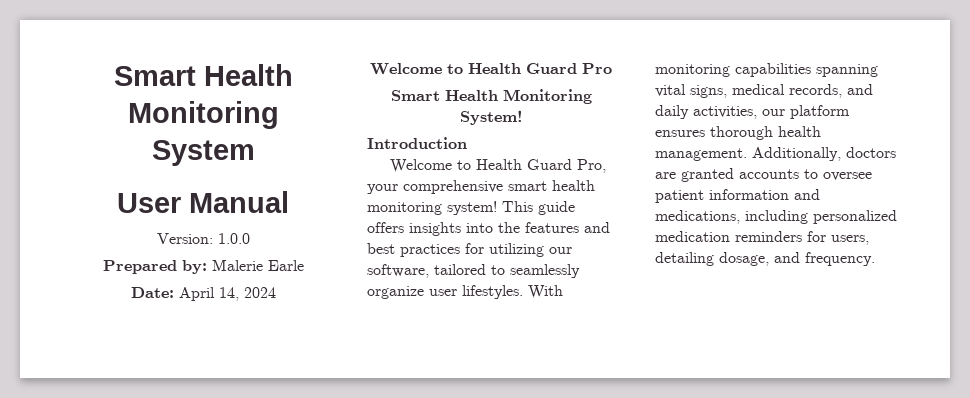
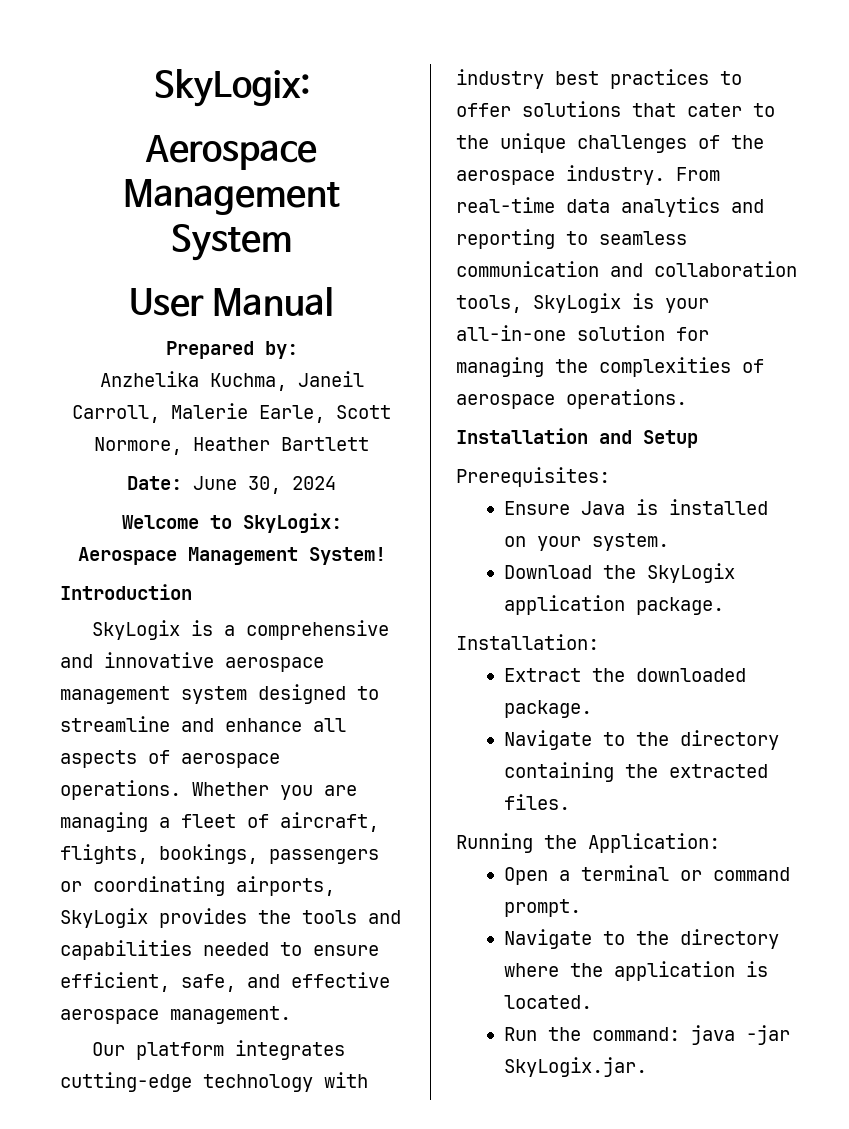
[113,64,293,86] [127,101,279,129] Smart Health Monitoring -> [153,69,310,107] [145,135,318,170] [122,179,341,215] SkyLogix: // Aerospace Management
[156,233,250,244] // Version: 1.0.0 -> (335, 301) none
[211,259,304,271] Malerie Earle -> [99,371,364,391] [72,403,391,423] [94,437,369,455] // Anzhelika Kuchma, Janeil Carroll, Malerie Earle, Scott Normore, Heather Bartlett
[178,287,239,301] April 14, -> [193,476,281,494] June 30,
[468,63,612,74] [390,89,592,104] [459,110,523,125] [367,137,467,149] [390,159,607,173] [367,180,595,194] [367,201,575,215] [367,222,610,236] [367,243,572,257] [367,264,580,278] [367,285,563,299] [655,63,878,77] [655,84,873,98] [655,105,850,119] [655,126,821,140] [655,147,896,161] [655,168,872,182] [655,189,820,203] [655,210,897,224] [655,231,869,245] [655,252,875,266] Health Guard Pro // Smart Health Monitoring System! // Introduction // Welcome to Health Guard Pro, your comprehensive smart health monitoring system! This guide offers insights into the features and best practices for utilizing our software, tailored to seamlessly organize user lifestyles. With monitoring capabilities spanning vital signs, medical records, and daily activities, our platform ensures thorough health management. Additionally, doctors are granted accounts to oversee patient information and medications, including personalized medication reminders for users, detailing dosage, and frequency. -> [242,513,342,533] [77,547,386,565] [60,584,192,600] [92,620,390,640] [60,652,324,672] [60,684,379,704] [60,716,346,732] [60,750,280,768] [60,780,357,800] [60,812,379,832] [60,844,379,864] [60,876,335,896] [60,908,401,928] [60,940,379,960] [60,972,390,992] [60,1006,291,1024] [92,1040,346,1060] [60,1072,368,1092] [456,69,742,89] [456,101,775,117] [456,133,764,153] [456,165,720,185] [456,197,764,217] [456,229,687,249] [456,261,797,277] [456,293,709,313] [456,325,709,341] [456,357,764,377] [456,389,687,409] [456,428,698,448] [456,467,610,487] [503,499,768,515] [503,533,669,551] [503,563,735,583] [503,595,724,615] [456,634,599,650] [503,668,746,682] [503,700,592,718] [503,730,779,750] [503,762,768,782] [503,794,570,810] [456,833,720,853] [503,865,790,885] [503,899,581,917] [503,929,779,949] [503,961,768,981] [503,995,592,1009] [503,1025,790,1045] [503,1057,647,1077] SkyLogix: // Aerospace Management System! // Introduction // SkyLogix is a comprehensive and innovative aerospace management system designed to streamline and enhance all aspects of aerospace operations. Whether you are managing a fleet of aircraft, flights, bookings, passengers or coordinating airports, SkyLogix provides the tools and capabilities needed to ensure efficient, safe, and effective aerospace management. // Our platform integrates cutting-edge technology with industry best practices to offer solutions that cater to the unique challenges of the aerospace industry. From real-time data analytics and reporting to seamless communication and collaboration tools, SkyLogix is your all-in-one solution for managing the complexities of aerospace operations. // Installation and Setup // Prerequisites: // Ensure Java is installed on your system. // Download the SkyLogix application package. // Installation: // Extract the downloaded package. // Navigate to the directory containing the extracted files. // Running the Application: // Open a terminal or command prompt. // Navigate to the directory where the application is located. // Run the command: java -jar SkyLogix.jar.

